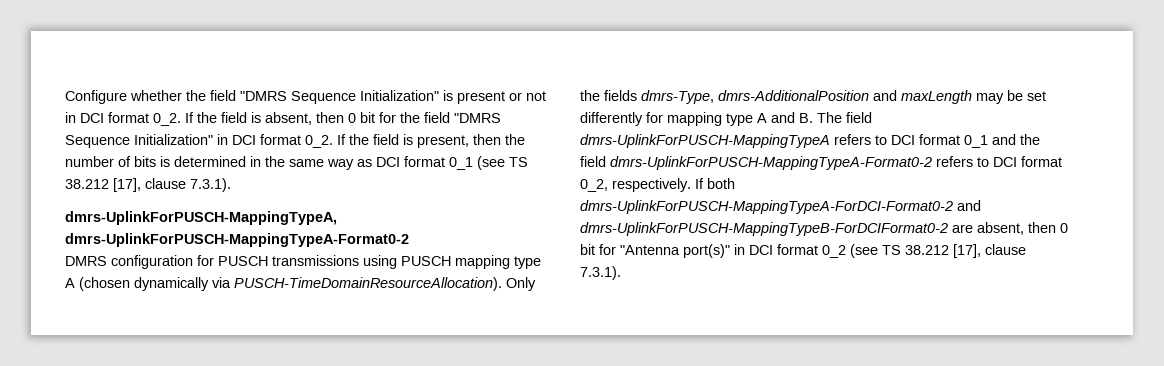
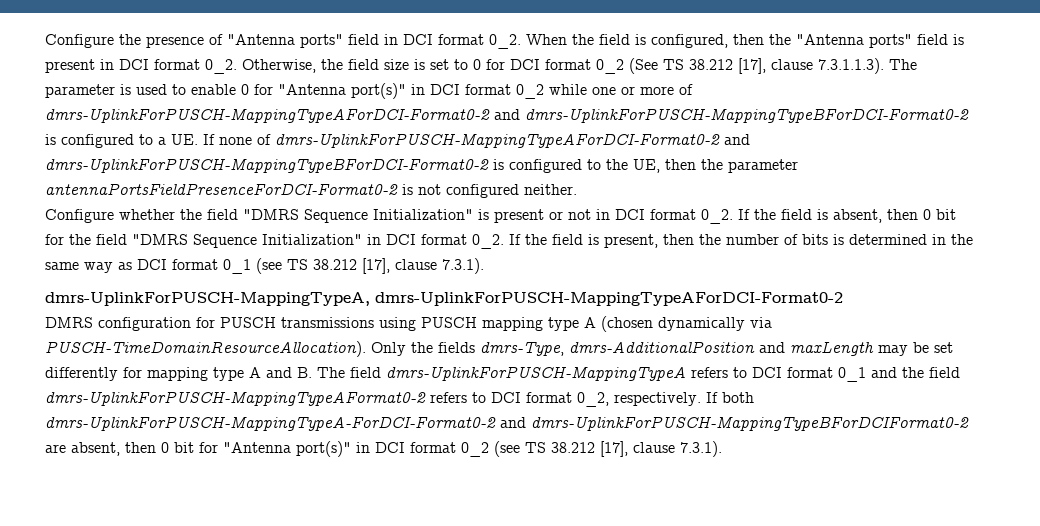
[65,90,127,104] Configure -> [45,34,964,49] [45,58,917,74] [45,83,693,99] [45,108,969,123] [45,133,750,148] [45,158,798,173] [45,183,577,198] [45,209,114,223] Configure the presence of "Antenna ports" field in DCI format 0_2. When the field is configured, then the "Antenna ports" field is present in DCI format 0_2. Otherwise, the field size is set to 0 for DCI format 0_2 (See TS 38.212 [17], clause 7.3.1.1.3). The parameter is used to enable 0 for "Antenna port(s)" in DCI format 0_2 while one or more of dmrs-UplinkForPUSCH-MappingTypeAForDCI-Format0-2 and dmrs-UplinkForPUSCH-MappingTypeBForDCI-Format0-2 is configured to a UE. If none of dmrs-UplinkForPUSCH-MappingTypeAForDCI-Format0-2 and dmrs-UplinkForPUSCH-MappingTypeBForDCI-Format0-2 is configured to the UE, then the parameter antennaPortsFieldPresenceForDCI-Format0-2 is not configured neither. // Configure
[65,233,409,247] dmrs-UplinkForPUSCH-MappingTypeA-Format0-2 -> [375,292,843,306] dmrs-UplinkForPUSCH-MappingTypeAForDCI-Format0-2
[610,156,932,170] dmrs-UplinkForPUSCH-MappingTypeA-Format0-2 -> [45,391,426,406] dmrs-UplinkForPUSCH-MappingTypeAFormat0-2
[580,222,948,236] dmrs-UplinkForPUSCH-MappingTypeB-ForDCIFormat0-2 -> [531,416,969,431] dmrs-UplinkForPUSCH-MappingTypeBForDCIFormat0-2

